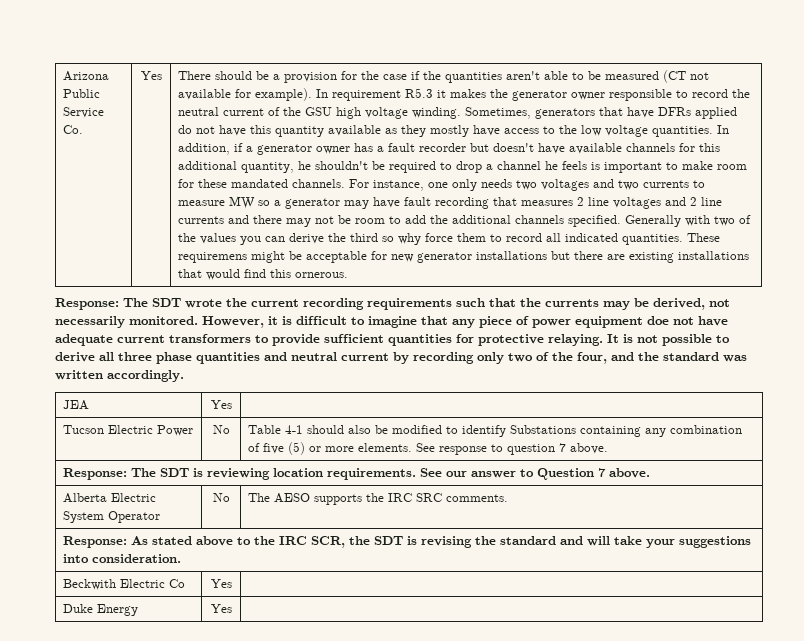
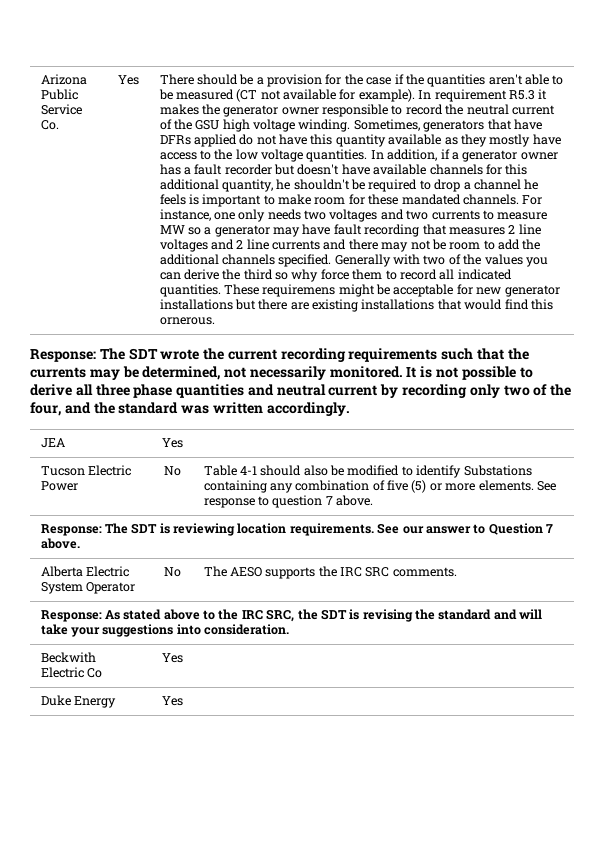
[653,298,705,310] derived, -> [142,366,221,380] determined,
[202,316,728,328] [55,334,603,346] However, it is difficult to imagine that any piece of power equipment doe not have adequate current transformers to provide sufficient quantities for protective relaying. -> (403, 372) none
[311,536,346,548] SCR, -> [266,609,295,622] SRC,

